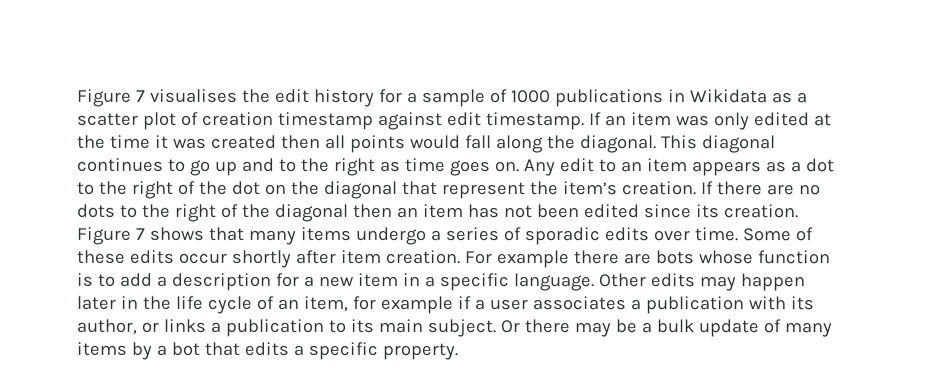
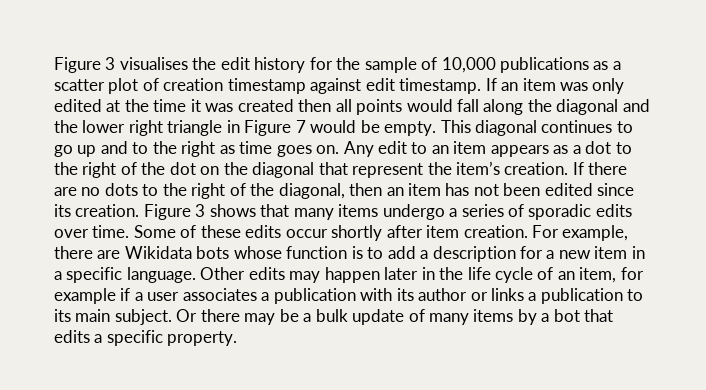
[77,88,146,107] Figure 7 -> [54,57,116,73] Figure 3
[406,91,418,103] a -> [336,57,361,70] the
[510,89,768,108] 1000 publications in Wikidata -> [441,57,590,73] 10,000 publications
[579,135,657,154] diagonal. -> [556,99,650,115] [54,120,437,136] diagonal and the lower right triangle in Figure 7 would be empty.
[273,203,348,222] diagonal -> [278,183,345,199] diagonal,
[134,227,145,240] 7 -> [195,204,206,217] 3
[495,250,651,269] example there are -> [562,225,629,241] [54,246,192,259] example, there are Wikidata
[76,318,137,335] author, -> [418,288,468,301] author

